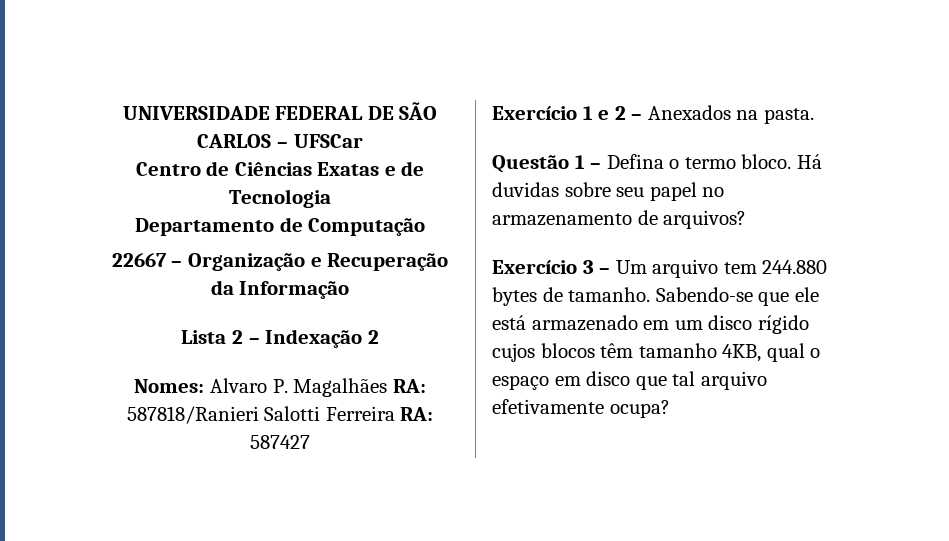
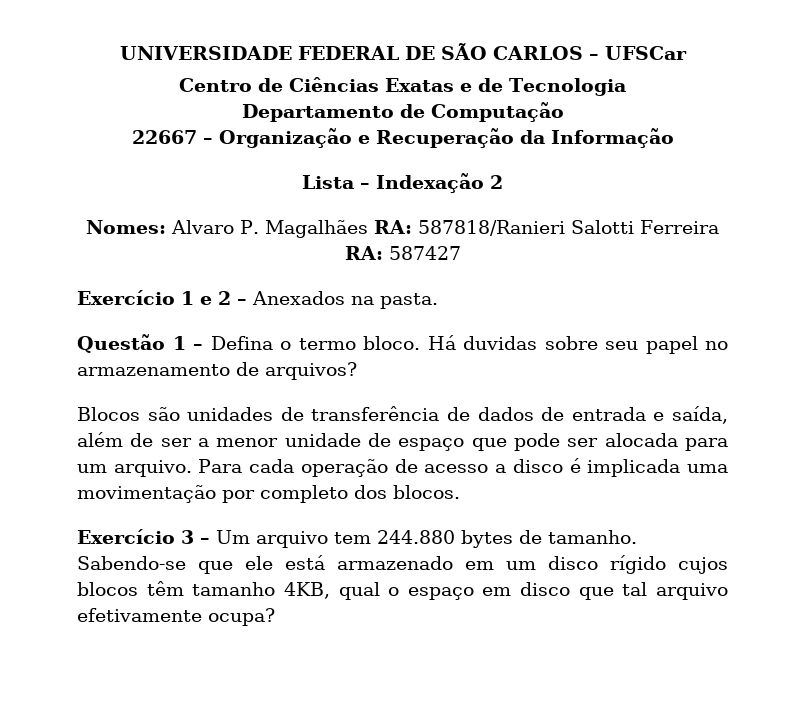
[231,330,243,344] 2 -> (354, 182) none
(747, 219) none -> [77,406,729,424] [77,432,728,451] [77,458,728,477] [77,485,460,503] // Blocos são unidades de transferência de dados de entrada e saída, além de ser a menor unidade de espaço que pode ser alocada para um arquivo. Para cada operação de acesso a disco é implicada uma movimentação por completo dos blocos.

